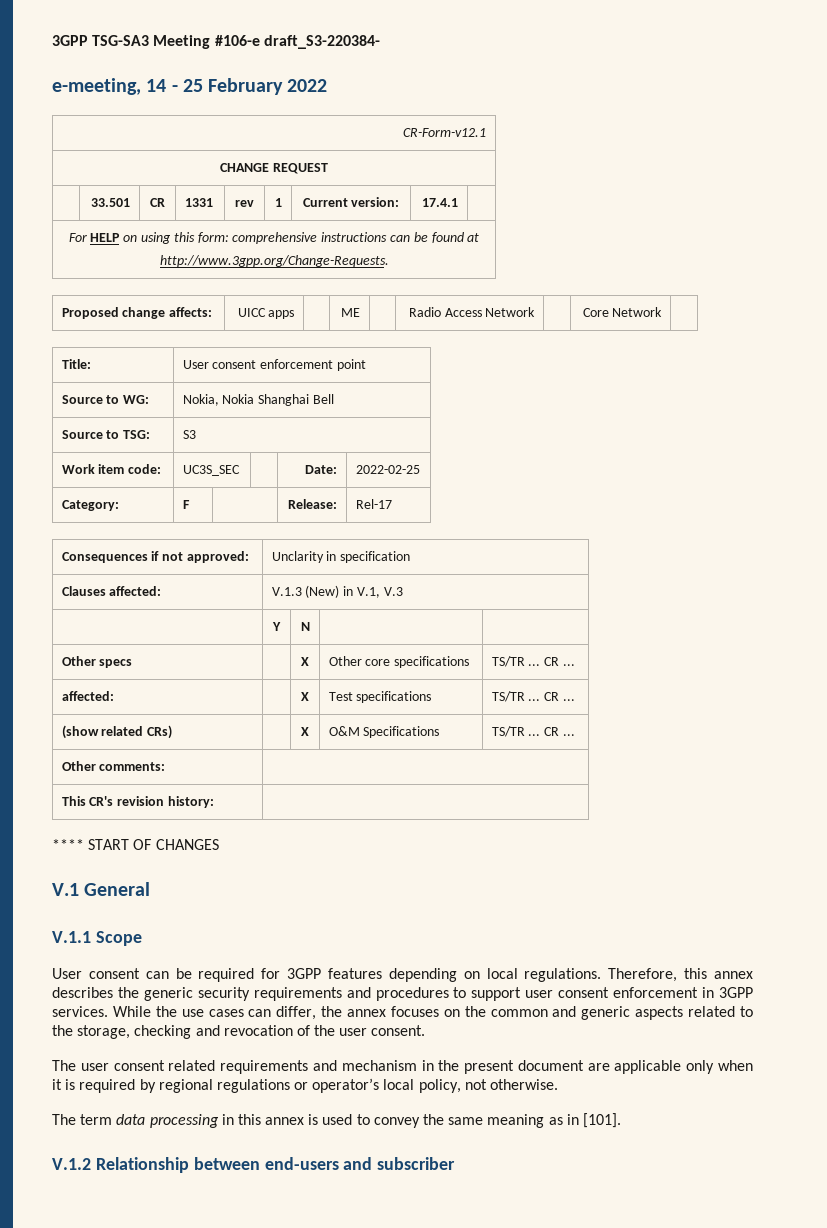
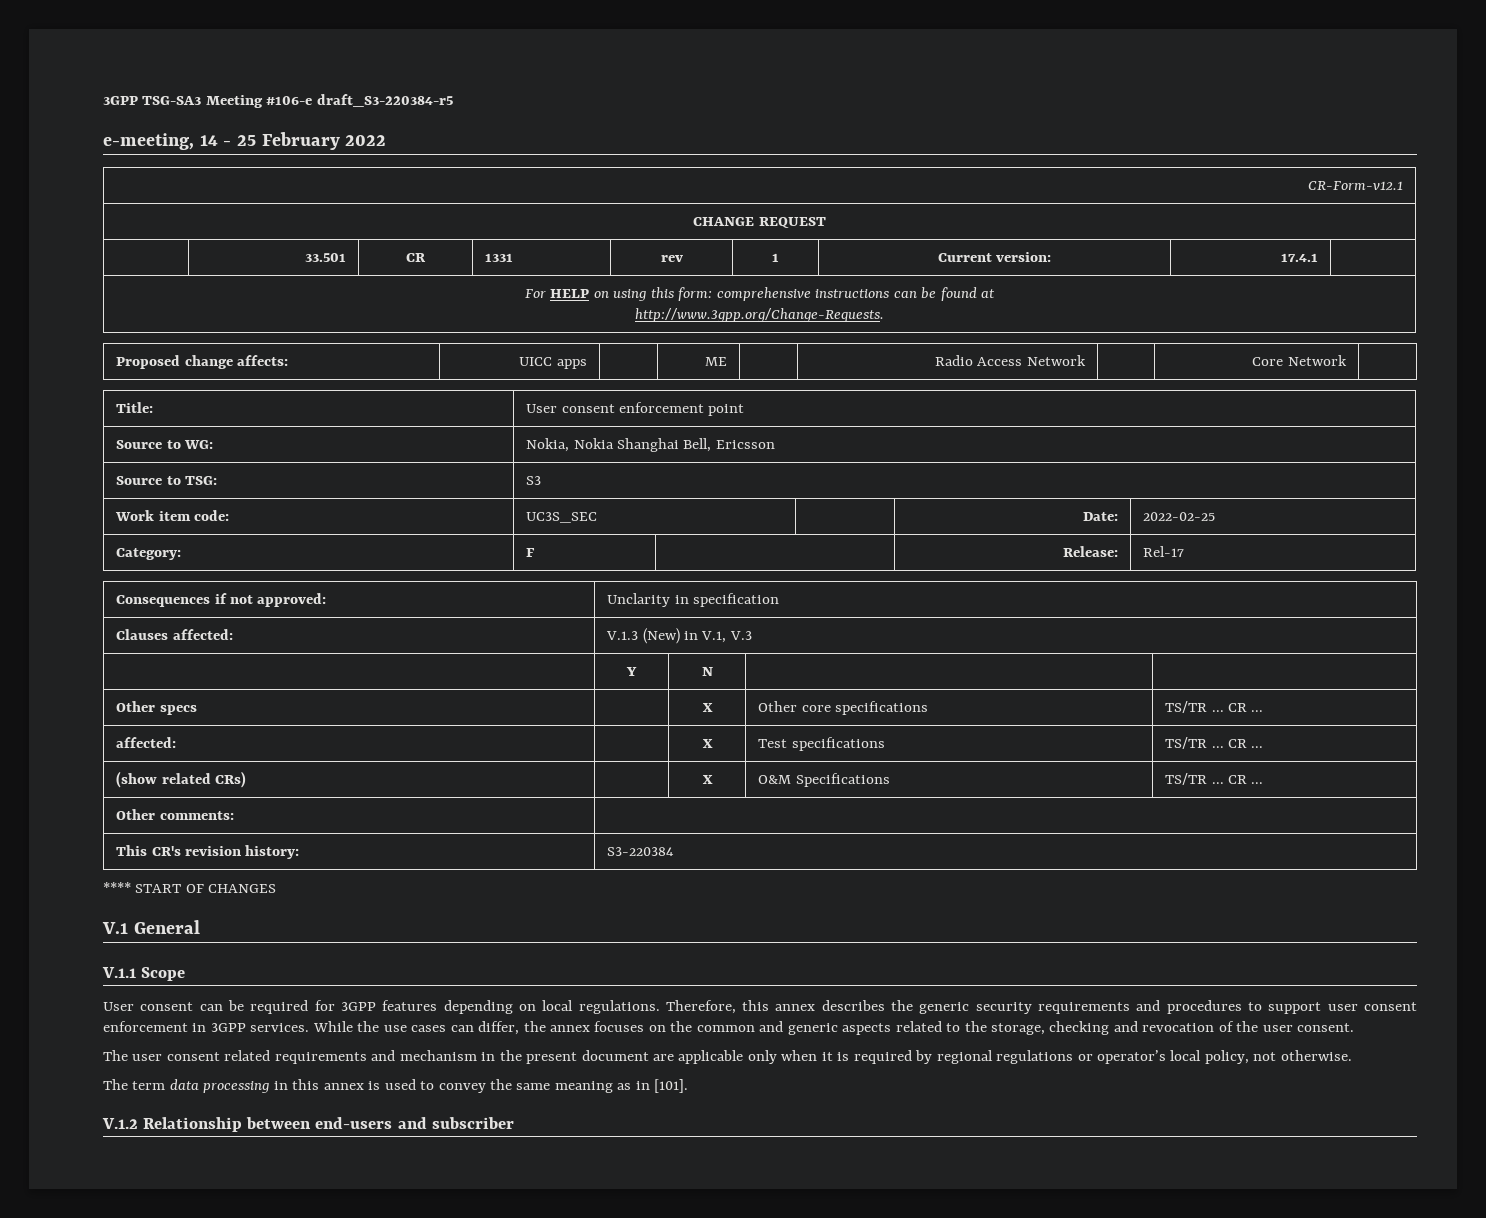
[263,35,380,49] draft_S3-220384- -> [316,94,453,107] draft_S3-220384-r5
[312,394,334,404] Bell -> [683,438,775,452] Bell, Ericsson
(214, 802) none -> [607,847,675,856] S3-220384

